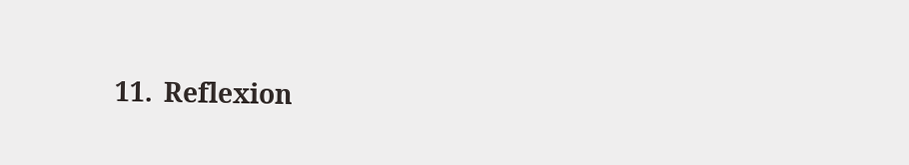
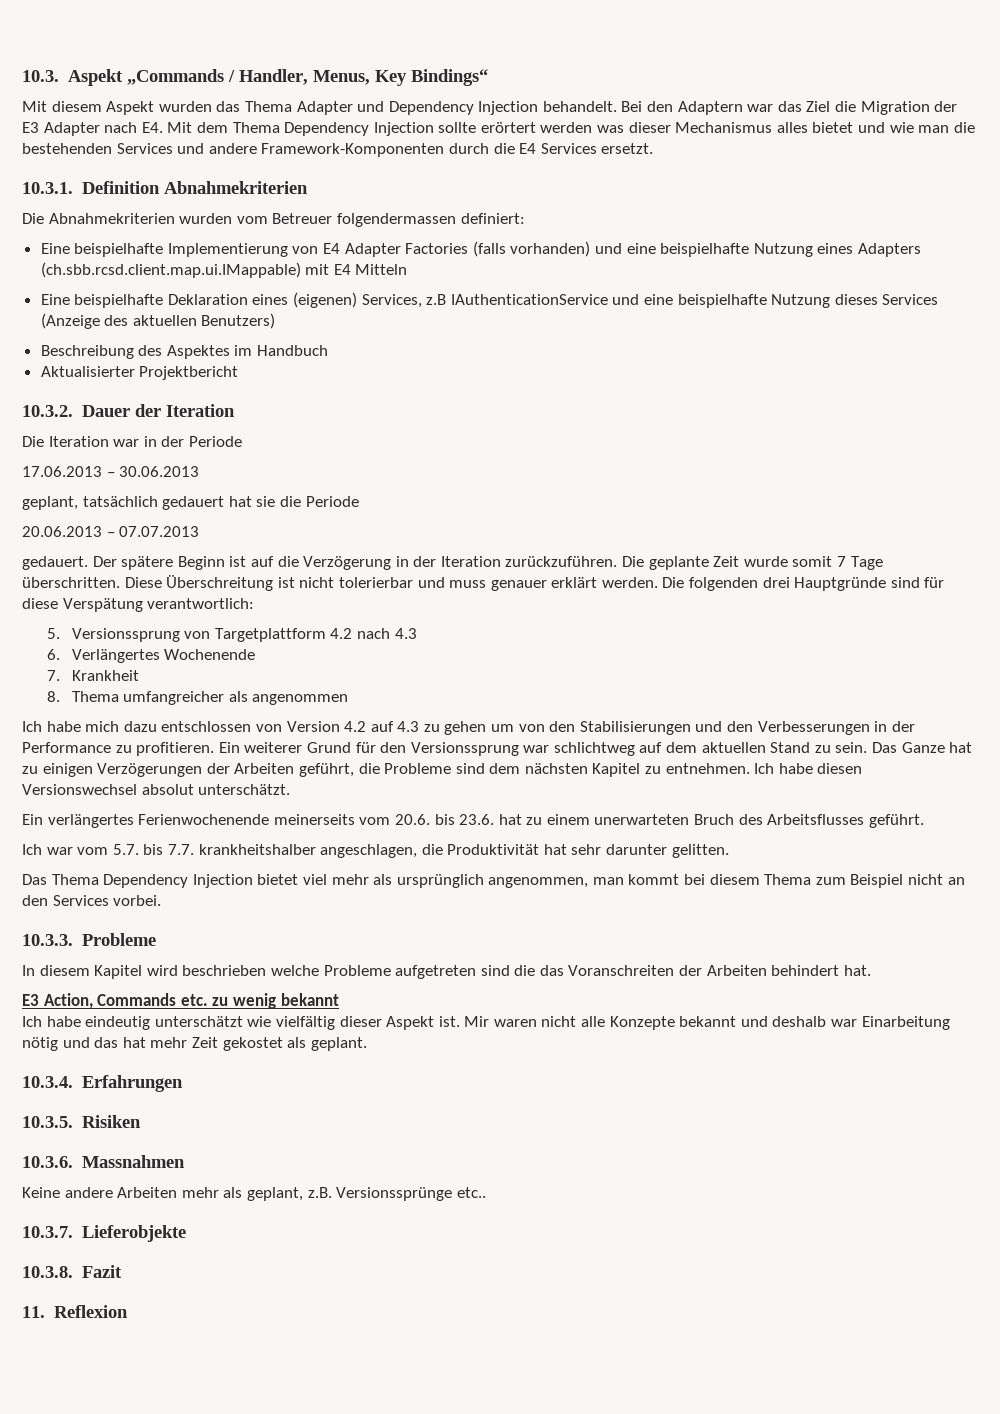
(114, 91) none -> [22,69,488,86] [22,101,958,115] [22,122,975,136] [22,143,654,157] [22,181,308,194] [22,213,525,227] [40,241,921,257] [40,262,408,278] [40,292,939,308] [40,313,276,329] [40,345,329,359] [40,366,239,380] [22,404,235,417] [22,436,242,447] [22,466,200,477] [22,496,359,510] [22,526,200,537] [22,556,883,570] [22,575,945,591] [22,598,255,612] [46,628,417,642] [46,649,256,663] [46,670,139,681] [46,691,349,705] [22,721,915,735] [22,742,973,756] [22,763,863,777] [22,784,291,795] [22,814,924,828] [22,844,729,858] [22,874,965,888] [22,895,162,906] [22,933,156,946] [22,965,871,979] [22,993,339,1009] [22,1016,950,1030] [22,1037,367,1051] [22,1075,183,1092] [22,1115,141,1128] [22,1155,185,1168] [22,1187,486,1201] [22,1225,186,1242] [22,1265,122,1278] 10.3. Aspekt „Commands / Handler, Menus, Key Bindings“ // Mit diesem Aspekt wurden das Thema Adapter und Dependency Injection behandelt. Bei den Adaptern war das Ziel die Migration der E3 Adapter nach E4. Mit dem Thema Dependency Injection sollte erörtert werden was dieser Mechanismus alles bietet und wie man die bestehenden Services und andere Framework-Komponenten durch die E4 Services ersetzt. // 10.3.1. Definition Abnahmekriterien // Die Abnahmekriterien wurden vom Betreuer folgendermassen definiert: // Eine beispielhafte Implementierung von E4 Adapter Factories (falls vorhanden) und eine beispielhafte Nutzung eines Adapters (ch.sbb.rcsd.client.map.ui.IMappable) mit E4 Mitteln // Eine beispielhafte Deklaration eines (eigenen) Services, z.B IAuthenticationService und eine beispielhafte Nutzung dieses Services (Anzeige des aktuellen Benutzers) // Beschreibung des Aspektes im Handbuch // Aktualisierter Projektbericht // 10.3.2. Dauer der Iteration // Die Iteration war in der Periode // 17.06.2013 – 30.06.2013 // geplant, tatsächlich gedauert hat sie die Periode // 20.06.2013 – 07.07.2013 // gedauert. Der spätere Beginn ist auf die Verzögerung in der Iteration zurückzuführen. Die geplante Zeit wurde somit 7 Tage überschritten. Diese Überschreitung ist nicht tolerierbar und muss genauer erklärt werden. Die folgenden drei Hauptgründe sind für diese Verspätung verantwortlich: // 5. Versionssprung von Targetplattform 4.2 nach 4.3 // 6. Verlängertes Wochenende // 7. Krankheit // 8. Thema umfangreicher als angenommen // Ich habe mich dazu entschlossen von Version 4.2 auf 4.3 zu gehen um von den Stabilisierungen und den Verbesserungen in der Performance zu profitieren. Ein weiterer Grund für den Versionssprung war schlichtweg auf dem aktuellen Stand zu sein. Das Ganze hat zu einigen Verzögerungen der Arbeiten geführt, die Probleme sind dem nächsten Kapitel zu entnehmen. Ich habe diesen Versionswechsel absolut unterschätzt. // Ein verlängertes Ferienwochenende meinerseits vom 20.6. bis 23.6. hat zu einem unerwarteten Bruch des Arbeitsflusses geführt. // Ich war vom 5.7. bis 7.7. krankheitshalber angeschlagen, die Produktivität hat sehr darunter gelitten. // Das Thema Dependency Injection bietet viel mehr als ursprünglich angenommen, man kommt bei diesem Thema zum Beispiel nicht an den Services vorbei. // 10.3.3. Probleme // In diesem Kapitel wird beschrieben welche Probleme aufgetreten sind die das Voranschreiten der Arbeiten behindert hat. // E3 Action, Commands etc. zu wenig bekannt // Ich habe eindeutig unterschätzt wie vielfältig dieser Aspekt ist. Mir waren nicht alle Konzepte bekannt und deshalb war Einarbeitung nötig und das hat mehr Zeit gekostet als geplant. // 10.3.4. Erfahrungen // 10.3.5. Risiken // 10.3.6. Massnahmen // Keine andere Arbeiten mehr als geplant, z.B. Versionssprünge etc.. // 10.3.7. Lieferobjekte // 10.3.8. Fazit //

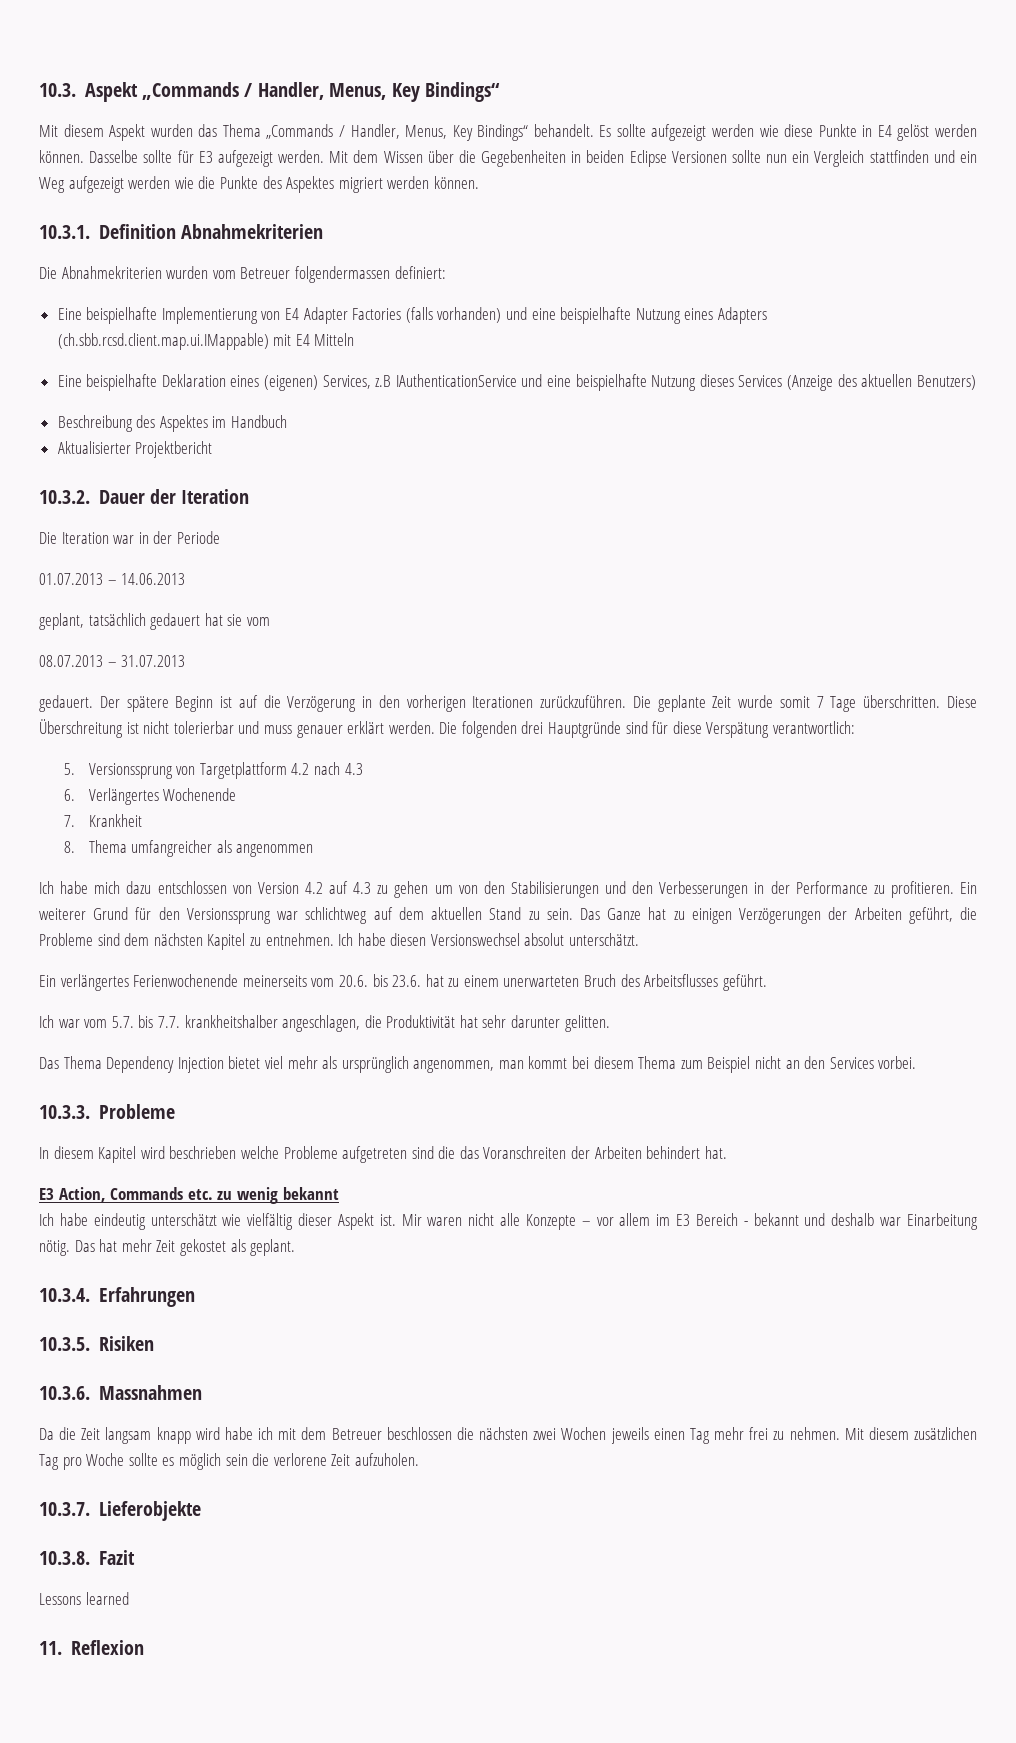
[296,101,958,115] [22,122,975,136] [22,143,654,157] Adapter und Dependency Injection behandelt. Bei den Adaptern war das Ziel die Migration der E3 Adapter nach E4. Mit dem Thema Dependency Injection sollte erörtert werden was dieser Mechanismus alles bietet und wie man die bestehenden Services und andere Framework-Komponenten durch die E4 Services ersetzt. -> [266,124,978,141] [39,150,977,167] [39,176,479,193] „Commands / Handler, Menus, Key Bindings“ behandelt. Es sollte aufgezeigt werden wie diese Punkte in E4 gelöst werden können. Dasselbe sollte für E3 aufgezeigt werden. Mit dem Wissen über die Gegebenheiten in beiden Eclipse Versionen sollte nun ein Vergleich stattfinden und ein Weg aufgezeigt werden wie die Punkte des Aspektes migriert werden können.
[22,466,200,477] 17.06.2013 – 30.06.2013 -> [39,573,186,585] 01.07.2013 – 14.06.2013
[279,496,359,507] [22,526,200,537] die Periode // 20.06.2013 – 07.07.2013 -> [246,617,270,626] [39,655,186,667] vom // 08.07.2013 – 31.07.2013
[413,556,501,567] der Iteration -> [378,695,534,712] den vorherigen Iterationen
(675, 1023) none -> [581,1213,748,1226] – vor allem im E3 Bereich -
[22,1037,119,1051] nötig und das -> [39,1240,95,1256] nötig. Das
[22,1187,486,1201] Keine andere Arbeiten mehr als geplant, z.B. Versionssprünge etc.. -> [39,1427,977,1444] [39,1453,419,1470] Da die Zeit langsam knapp wird habe ich mit dem Betreuer beschlossen die nächsten zwei Wochen jeweils einen Tag mehr frei zu nehmen. Mit diesem zusätzlichen Tag pro Woche sollte es möglich sein die verlorene Zeit aufzuholen.
(122, 1271) none -> [39,1592,129,1605] // Lessons learned

